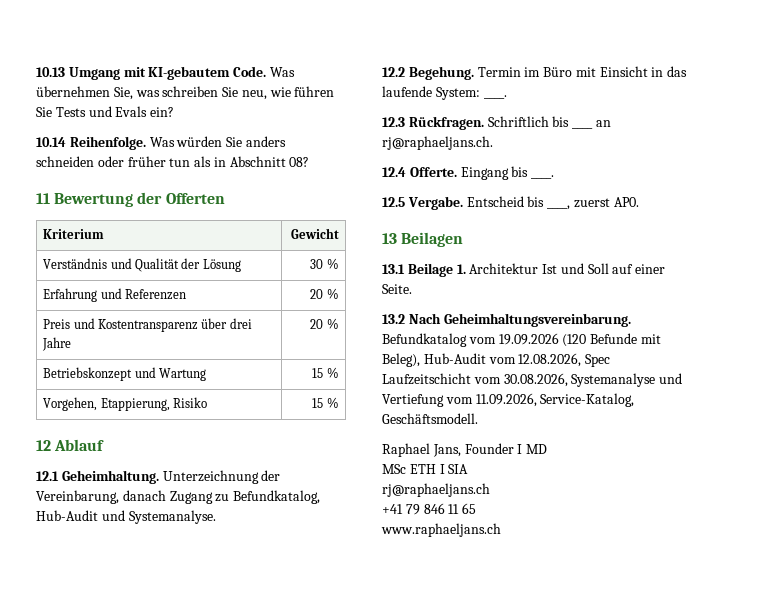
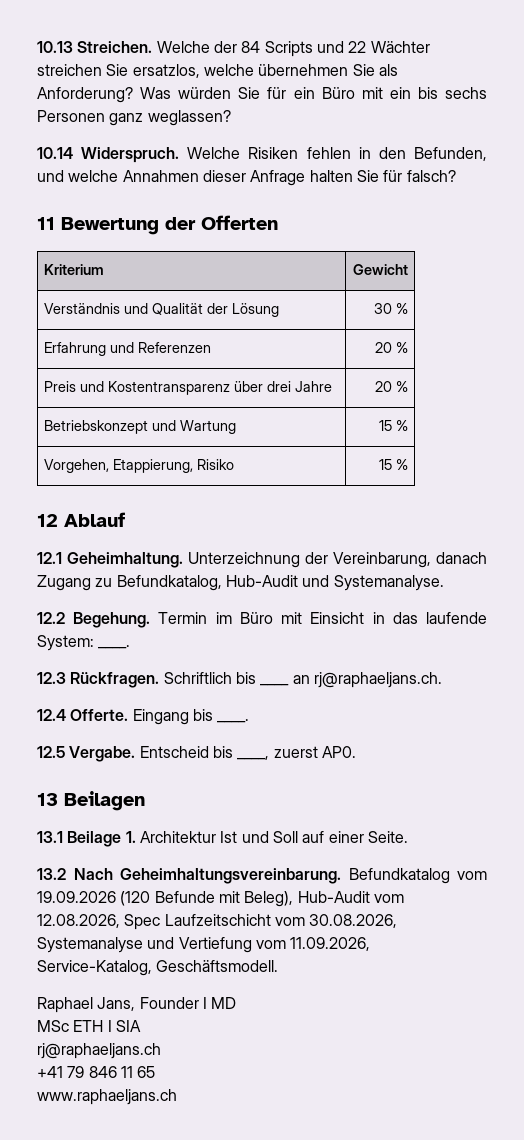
[68,66,295,80] [36,86,335,100] [36,106,175,117] [36,136,286,150] [36,156,310,167] Umgang mit KI-gebautem Code. Was übernehmen Sie, was schreiben Sie neu, wie führen Sie Tests und Evals ein? // 10.14 Reihenfolge. Was würden Sie anders schneiden oder früher tun als in Abschnitt 08? -> [77,41,430,57] [37,64,398,78] [37,87,488,103] [37,110,231,126] [37,147,488,163] [37,170,456,186] Streichen. Welche der 84 Scripts und 22 Wächter streichen Sie ersatzlos, welche übernehmen Sie als Anforderung? Was würden Sie für ein Büro mit ein bis sechs Personen ganz weglassen? // 10.14 Widerspruch. Welche Risiken fehlen in den Befunden, und welche Annahmen dieser Anfrage halten Sie für falsch?

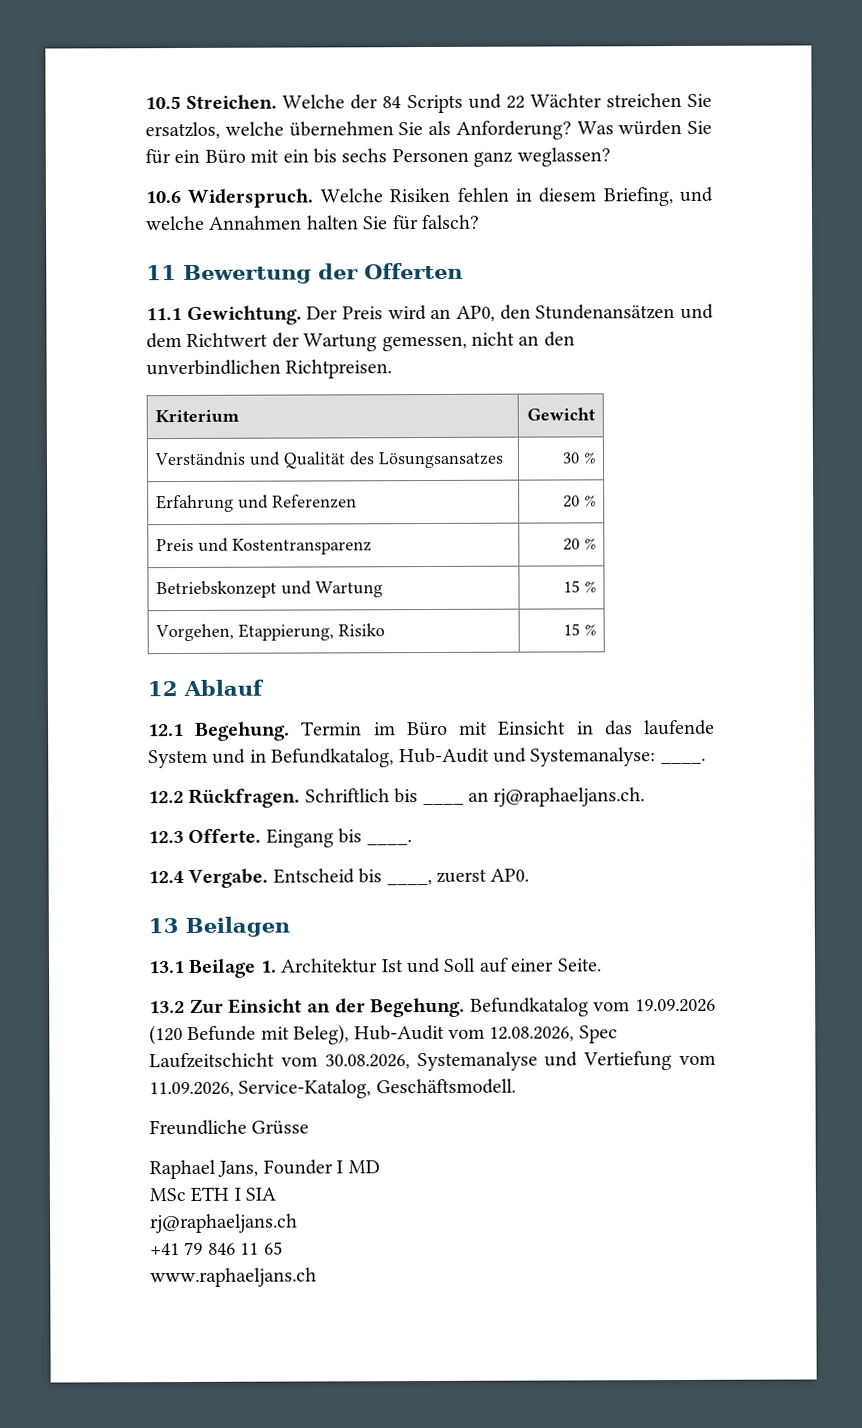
[37,41,73,53] 10.13 -> [145,96,181,110] 10.5
[37,147,73,159] 10.14 -> [145,190,181,204] 10.6
[378,147,488,161] den Befunden, -> [538,187,673,207] diesem Briefing,
[202,170,306,186] dieser Anfrage -> (303, 222) none
(278, 222) none -> [146,303,714,325] [146,331,575,352] [146,359,393,379] // 11.1 Gewichtung. Der Preis wird an AP0, den Stundenansätzen und dem Richtwert der Wartung gemessen, nicht an den unverbindlichen Richtpreisen.
[206,303,279,317] der Lösung -> [348,451,504,469] des Lösungsansatzes
[233,381,332,392] über drei Jahre -> (372, 546) none
[67,552,487,568] [37,575,444,591] [37,612,65,624] Geheimhaltung. Unterzeichnung der Vereinbarung, danach Zugang zu Befundkatalog, Hub-Audit und Systemanalyse. // 12.2 -> (184, 730) none
[37,635,131,651] [37,672,66,684] System: ____. // 12.3 -> [148,747,706,769] [148,790,184,804] System und in Befundkatalog, Hub-Audit und Systemanalyse: ____. // 12.2
[37,709,66,721] 12.4 -> [148,830,184,844] 12.3
[37,746,65,758] 12.5 -> [148,870,184,884] 12.4
[73,868,341,884] Nach Geheimhaltungsvereinbarung. -> [189,997,466,1018] Zur Einsicht an der Begehung.
(279, 966) none -> [149,1119,310,1136] // Freundliche Grüsse

